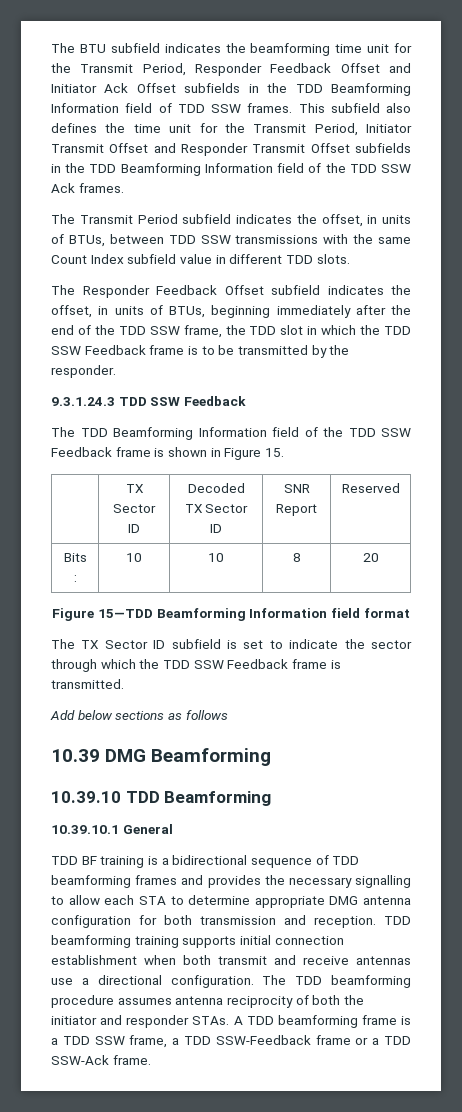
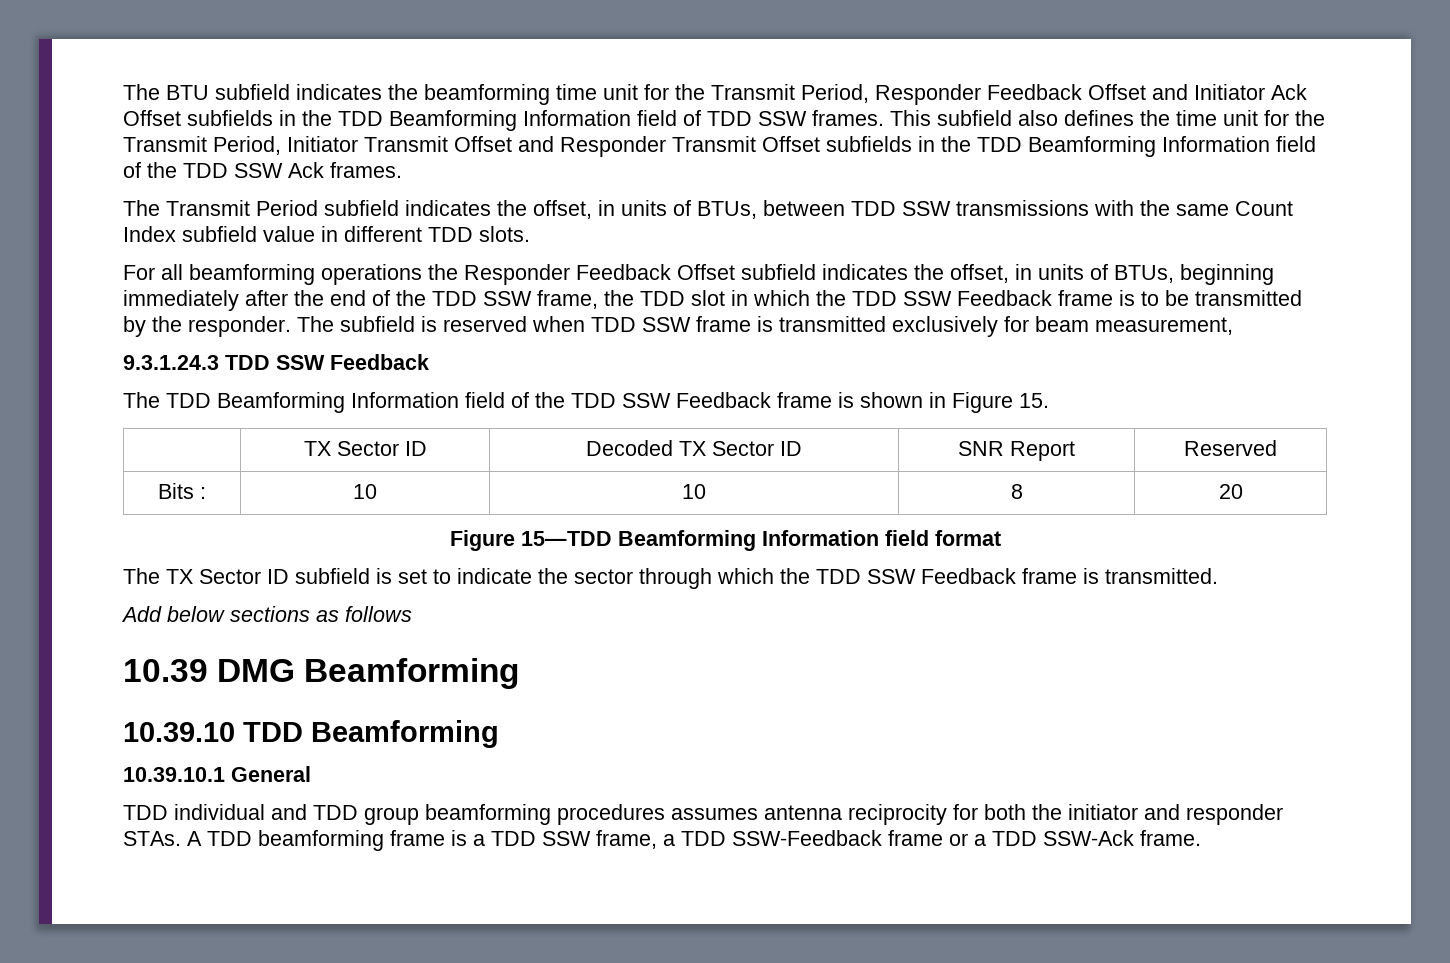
[51,285,75,295] The -> [123,264,458,285] For all beamforming operations the
(116, 371) none -> [297,316,1233,337] The subfield is reserved when TDD SSW frame is transmitted exclusively for beam measurement,
[81,855,360,868] [51,875,411,888] [51,895,411,908] [51,915,411,928] [51,935,344,948] [51,955,411,965] [51,975,411,988] [51,995,114,1008] BF training is a bidirectional sequence of TDD beamforming frames and provides the necessary signalling to allow each STA to determine appropriate DMG antenna configuration for both transmission and reception. TDD beamforming training supports initial connection establishment when both transmit and receive antennas use a directional configuration. The TDD beamforming procedure -> [174,804,665,825] individual and TDD group beamforming procedures
[295,995,309,1005] of -> [953,804,978,820] for

